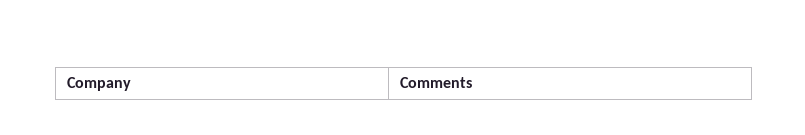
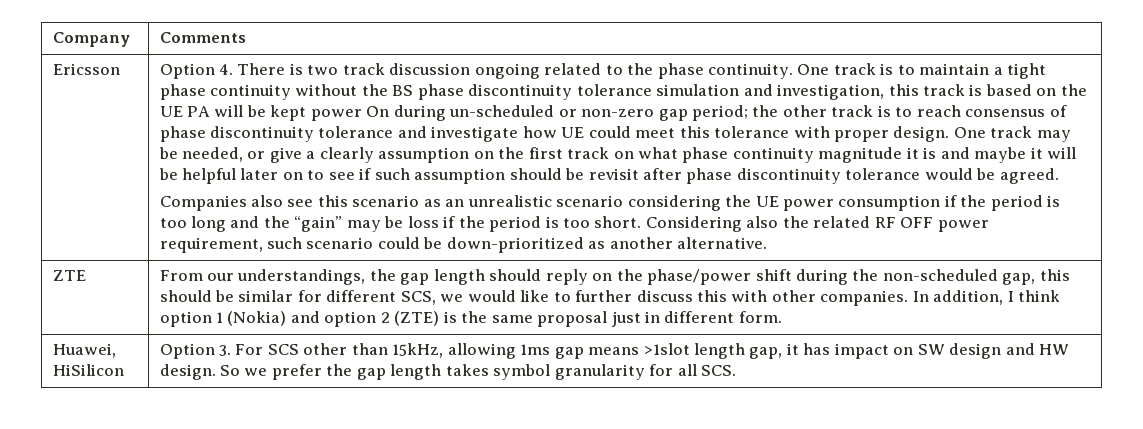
(473, 82) none -> [52,63,120,75] [159,63,1047,79] [159,84,1087,100] [159,105,1067,121] [159,126,1071,142] [158,147,1077,163] [158,168,1059,184] [159,195,1061,211] [159,216,989,232] [159,237,768,253] [52,270,86,281] [159,269,1070,285] [159,290,1061,306] [159,311,782,327] [52,343,116,358] [52,364,124,376] [159,343,1070,359] [159,364,736,380] // Ericsson | Option 4. There is two track discussion ongoing related to the phase continuity. One track is to maintain a tight phase continuity without the BS phase discontinuity tolerance simulation and investigation, this track is based on the UE PA will be kept power On during un-scheduled or non-zero gap period; the other track is to reach consensus of phase discontinuity tolerance and investigate how UE could meet this tolerance with proper design. One track may be needed, or give a clearly assumption on the first track on what phase continuity magnitude it is and maybe it will be helpful later on to see if such assumption should be revisit after phase discontinuity tolerance would be agreed. // Companies also see this scenario as an unrealistic scenario considering the UE power consumption if the period is too long and the “gain” may be loss if the period is too short. Considering also the related RF OFF power requirement, such scenario could be down-prioritized as another alternative. // ZTE | From our understandings, the gap length should reply on the phase/power shift during the non-scheduled gap, this should be similar for different SCS, we would like to further discuss this with other companies. In addition, I think option 1 (Nokia) and option 2 (ZTE) is the same proposal just in different form. // Huawei, HiSilicon | Option 3. For SCS other than 15kHz, allowing 1ms gap means >1slot length gap, it has impact on SW design and HW design. So we prefer the gap length takes symbol granularity for all SCS.

